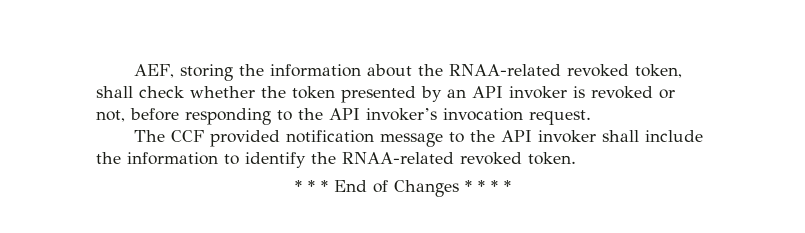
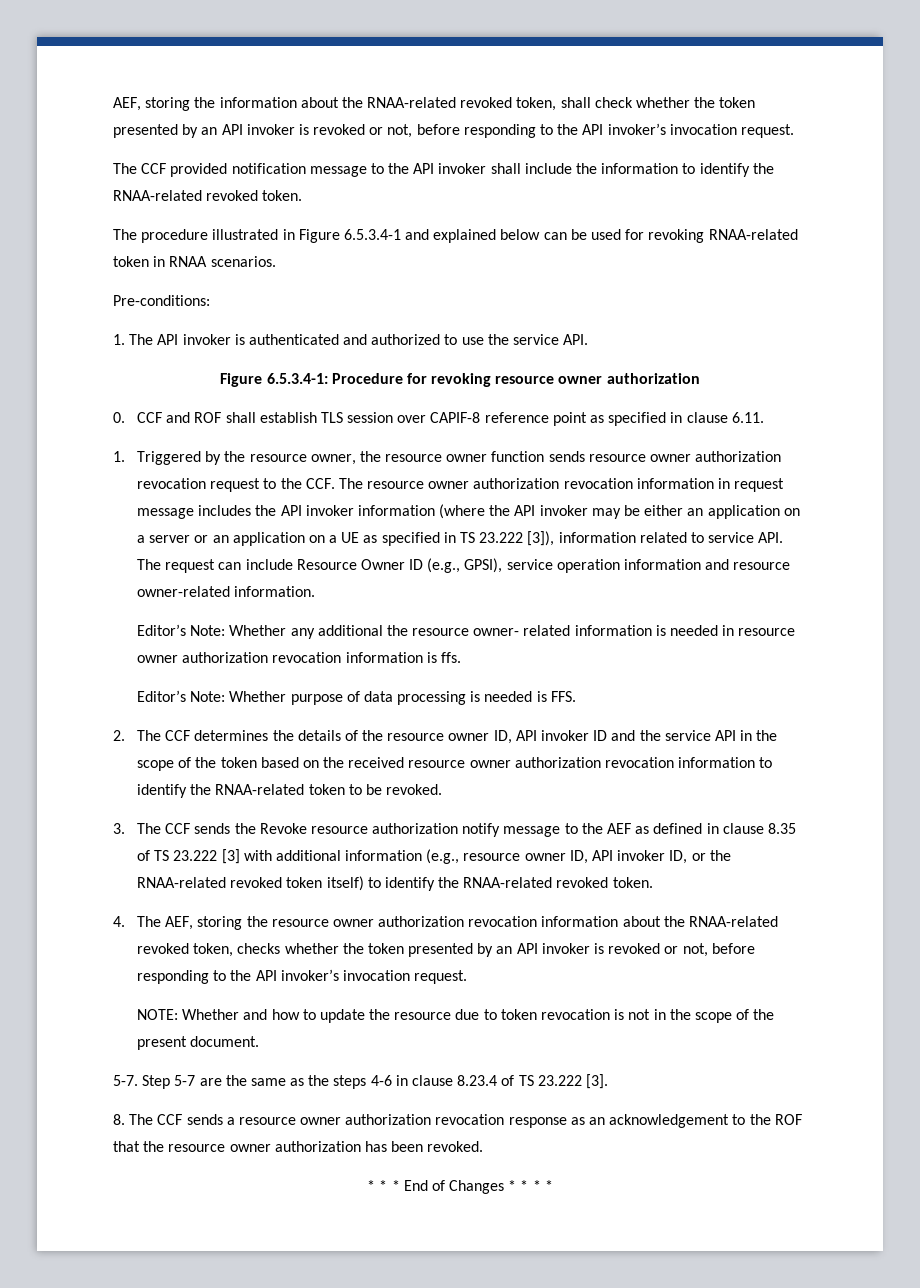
(576, 158) none -> [113,229,798,243] [113,256,276,267] [113,295,210,306] [113,334,589,345] [220,373,700,387] [113,412,764,426] [113,451,782,465] [137,478,785,492] [137,504,800,519] [137,531,784,546] [137,558,791,573] [137,586,316,597] [137,624,796,639] [137,652,461,663] [137,690,576,705] [113,730,778,744] [137,757,773,771] [137,784,443,798] [113,823,796,837] [137,849,731,864] [137,876,653,891] [113,916,779,930] [137,943,755,957] [137,969,468,984] [137,1009,775,1023] [137,1036,260,1050] [113,1074,608,1089] [113,1114,802,1128] [113,1141,484,1152] // The procedure illustrated in Figure 6.5.3.4-1 and explained below can be used for revoking RNAA-related token in RNAA scenarios. // Pre-conditions: // 1. The API invoker is authenticated and authorized to use the service API. // Figure 6.5.3.4-1: Procedure for revoking resource owner authorization // 0. CCF and ROF shall establish TLS session over CAPIF-8 reference point as specified in clause 6.11. // 1. Triggered by the resource owner, the resource owner function sends resource owner authorization revocation request to the CCF. The resource owner authorization revocation information in request message includes the API invoker information (where the API invoker may be either an application on a server or an application on a UE as specified in TS 23.222 [3]), information related to service API. The request can include Resource Owner ID (e.g., GPSI), service operation information and resource owner-related information. // Editor’s Note: Whether any additional the resource owner- related information is needed in resource owner authorization revocation information is ffs. // Editor’s Note: Whether purpose of data processing is needed is FFS. // 2. The CCF determines the details of the resource owner ID, API invoker ID and the service API in the scope of the token based on the received resource owner authorization revocation information to identify the RNAA-related token to be revoked. // 3. The CCF sends the Revoke resource authorization notify message to the AEF as defined in clause 8.35 of TS 23.222 [3] with additional information (e.g., resource owner ID, API invoker ID, or the RNAA-related revoked token itself) to identify the RNAA-related revoked token. // 4. The AEF, storing the resource owner authorization revocation information about the RNAA-related revoked token, checks whether the token presented by an API invoker is revoked or not, before responding to the API invoker’s invocation request. // NOTE: Whether and how to update the resource due to token revocation is not in the scope of the present document. // 5-7. Step 5-7 are the same as the steps 4-6 in clause 8.23.4 of TS 23.222 [3]. // 8. The CCF sends a resource owner authorization revocation response as an acknowledgement to the ROF that the resource owner authorization has been revoked.

